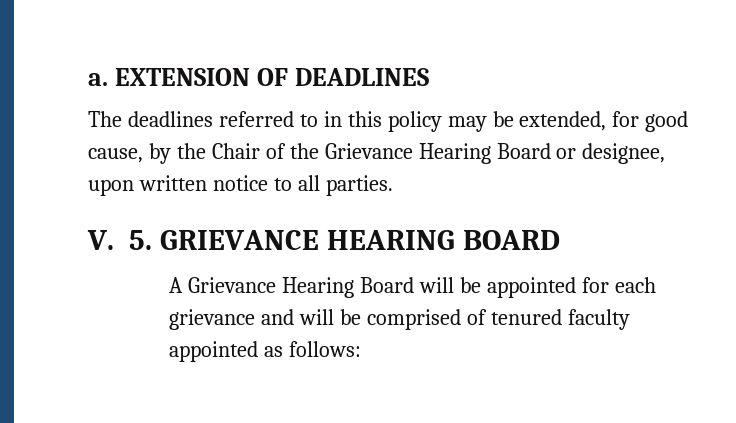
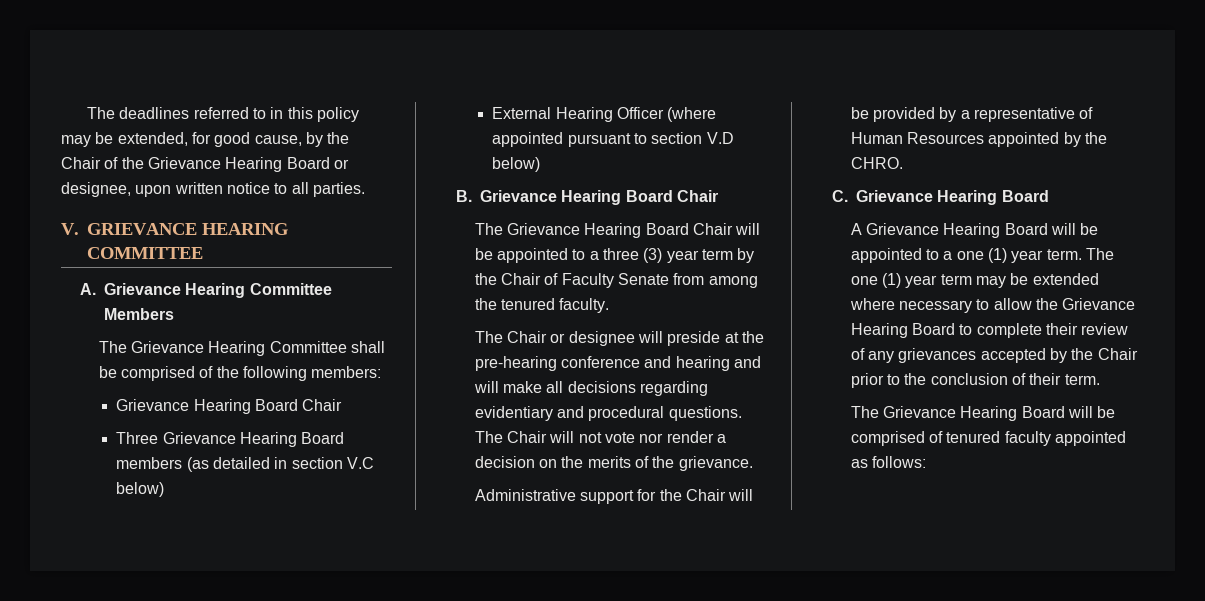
[88,68,429,86] a. EXTENSION OF DEADLINES // -> (87, 113) none
[128,230,152,250] 5. -> (79, 229) none
[462,230,560,250] BOARD -> [87,247,203,259] [79,283,332,298] [103,308,174,320] [98,341,386,356] [98,366,382,381] [116,399,343,414] [116,432,345,447] [116,457,374,472] [116,482,165,497] [492,107,717,122] [492,132,734,147] [492,157,541,172] [455,190,718,205] [474,223,761,238] [474,248,755,263] [474,273,758,288] [474,298,610,313] [474,331,765,346] [474,356,762,371] [473,381,709,396] [474,406,742,421] [474,431,727,443] [474,456,753,471] [474,489,754,504] [850,107,1094,122] [850,132,1108,147] [850,157,903,169] [831,190,1049,205] COMMITTEE // A. Grievance Hearing Committee Members // The Grievance Hearing Committee shall be comprised of the following members: // Grievance Hearing Board Chair // Three Grievance Hearing Board members (as detailed in section V.C below) // External Hearing Officer (where appointed pursuant to section V.D below) // B. Grievance Hearing Board Chair // The Grievance Hearing Board Chair will be appointed to a three (3) year term by the Chair of Faculty Senate from among the tenured faculty. // The Chair or designee will preside at the pre-hearing conference and hearing and will make all decisions regarding evidentiary and procedural questions. The Chair will not vote nor render a decision on the merits of the grievance. // Administrative support for the Chair will be provided by a representative of Human Resources appointed by the CHRO. // C. Grievance Hearing Board
[581,277,656,293] [169,309,295,330] for each grievance and -> [926,248,1115,263] [850,273,1099,288] [849,298,1136,313] [850,323,1129,338] [850,348,1138,363] [850,373,1100,388] [850,406,1065,421] to a one (1) year term. The one (1) year term may be extended where necessary to allow the Grievance Hearing Board to complete their review of any grievances accepted by the Chair prior to the conclusion of their term. // The Grievance Hearing Board

